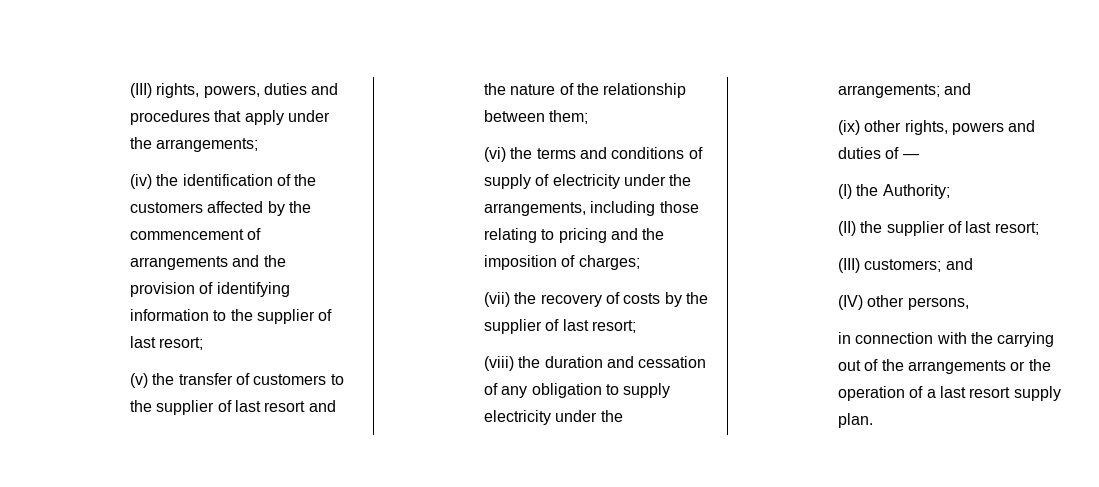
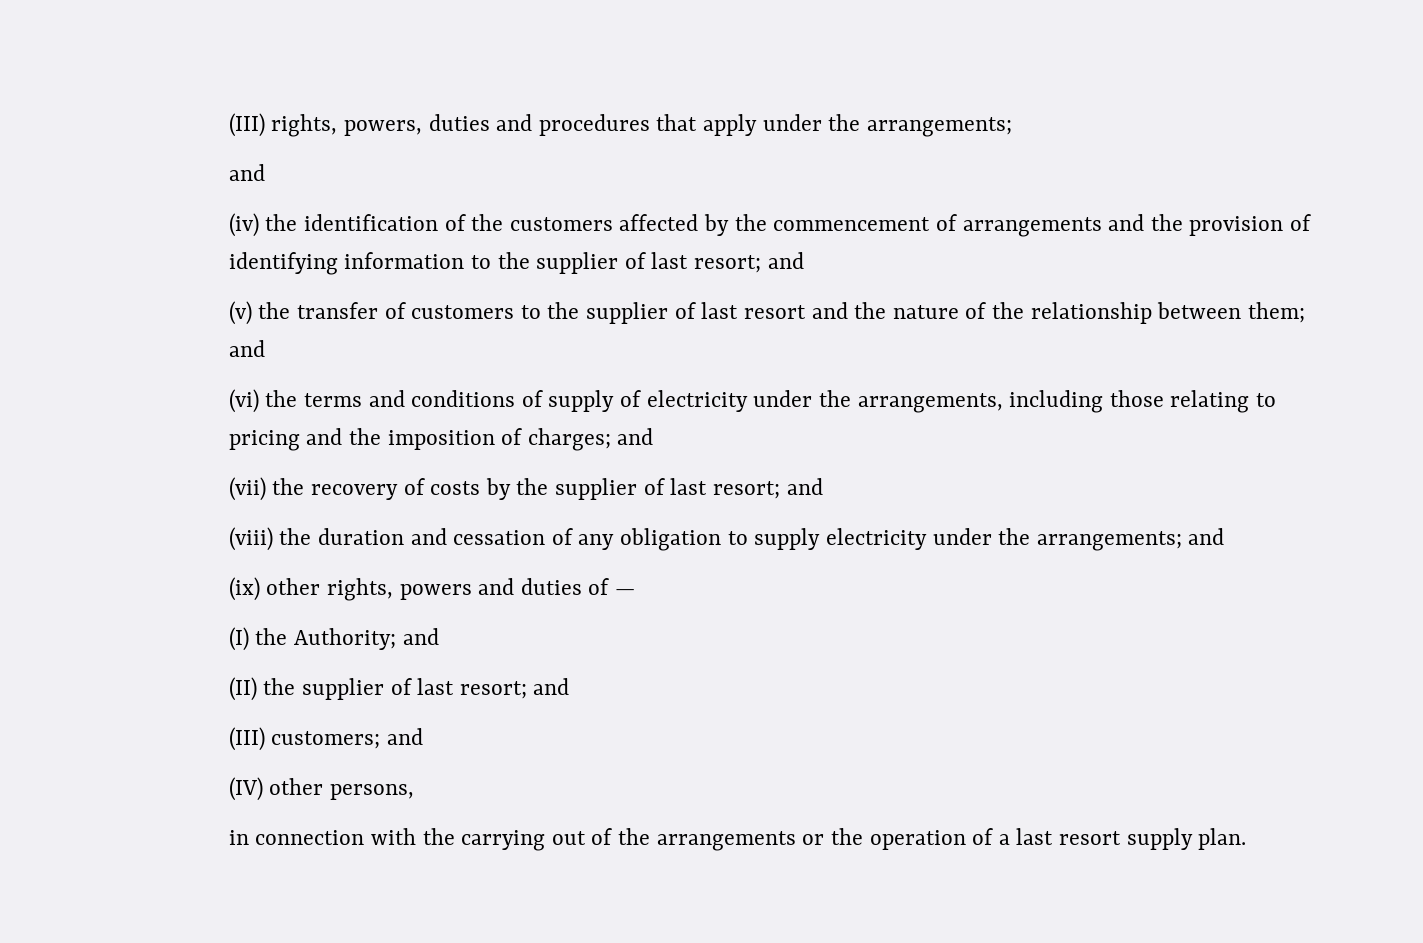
(259, 145) none -> [228,164,265,181] // and
(204, 343) none -> [767,252,804,269] and
(589, 117) none -> [228,340,265,357] and
(640, 262) none -> [617,428,654,445] and
(636, 326) none -> [786,478,823,495] and
(950, 191) none -> [402,628,439,645] and
(1039, 228) none -> [533,678,570,695] and

